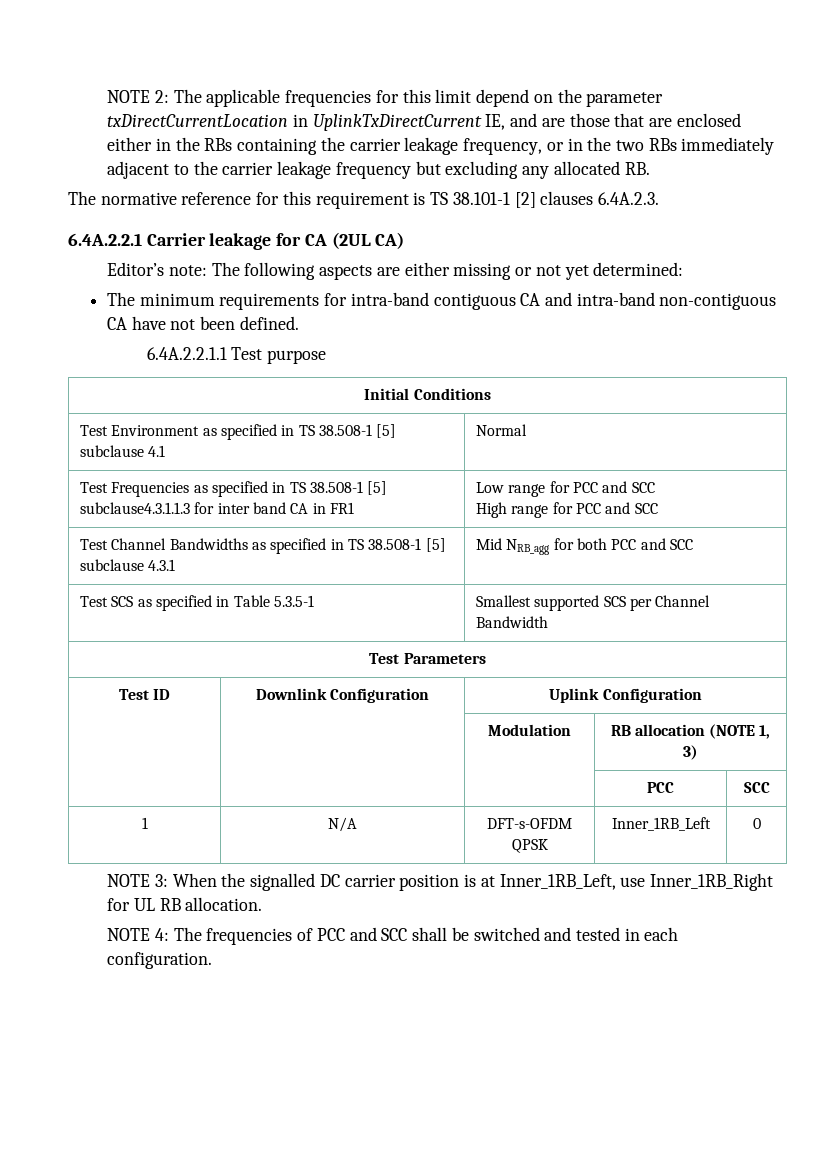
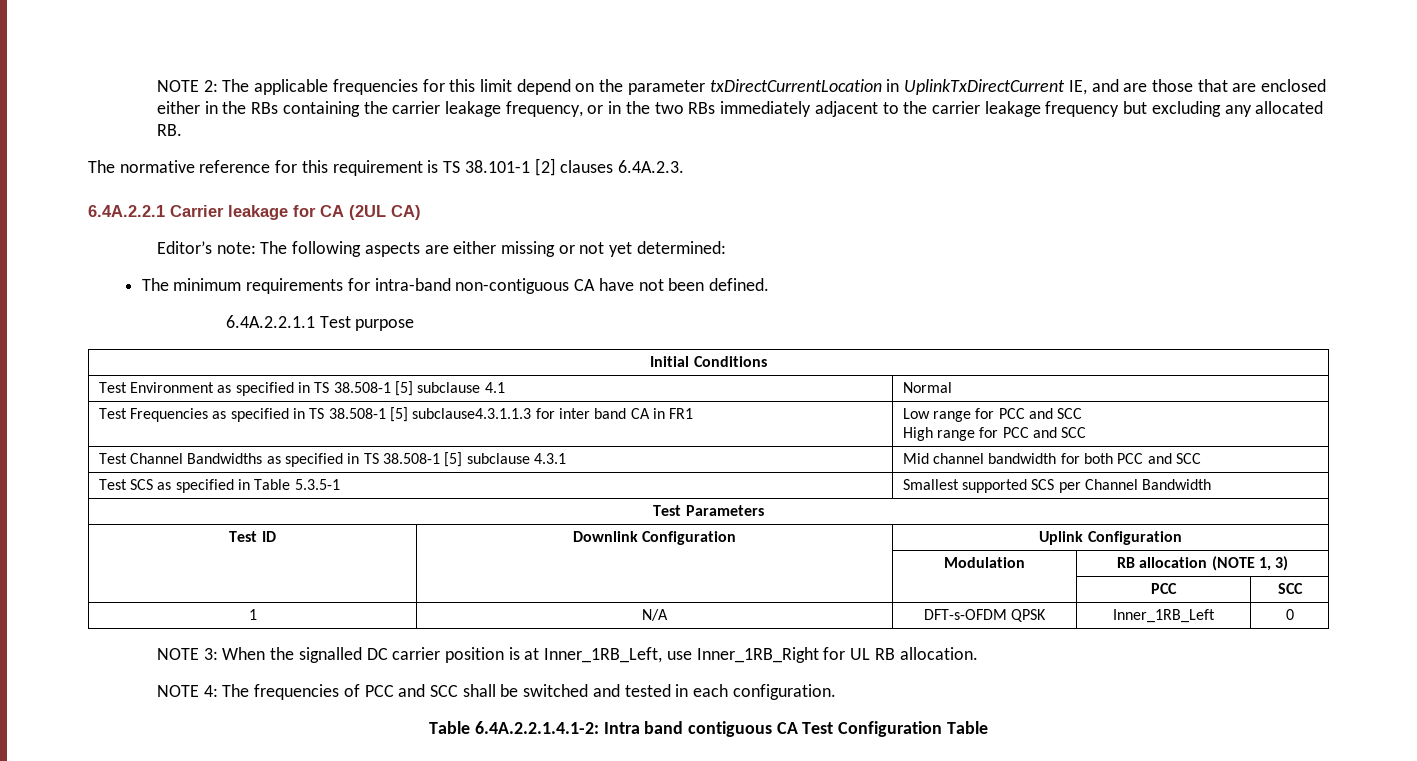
[433,292,655,310] contiguous CA and intra-band -> (451, 284) none
[506,539,550,555] NRB_agg -> [933,453,1057,464] channel bandwidth
(213, 960) none -> [429,721,988,737] // Table 6.4A.2.2.1.4.1-2: Intra band contiguous CA Test Configuration Table

